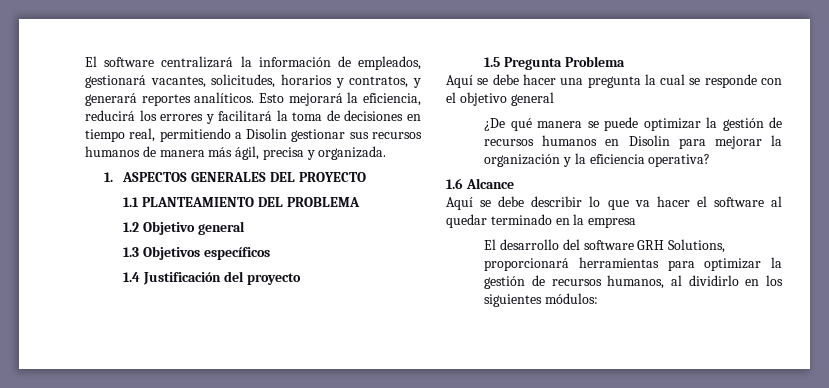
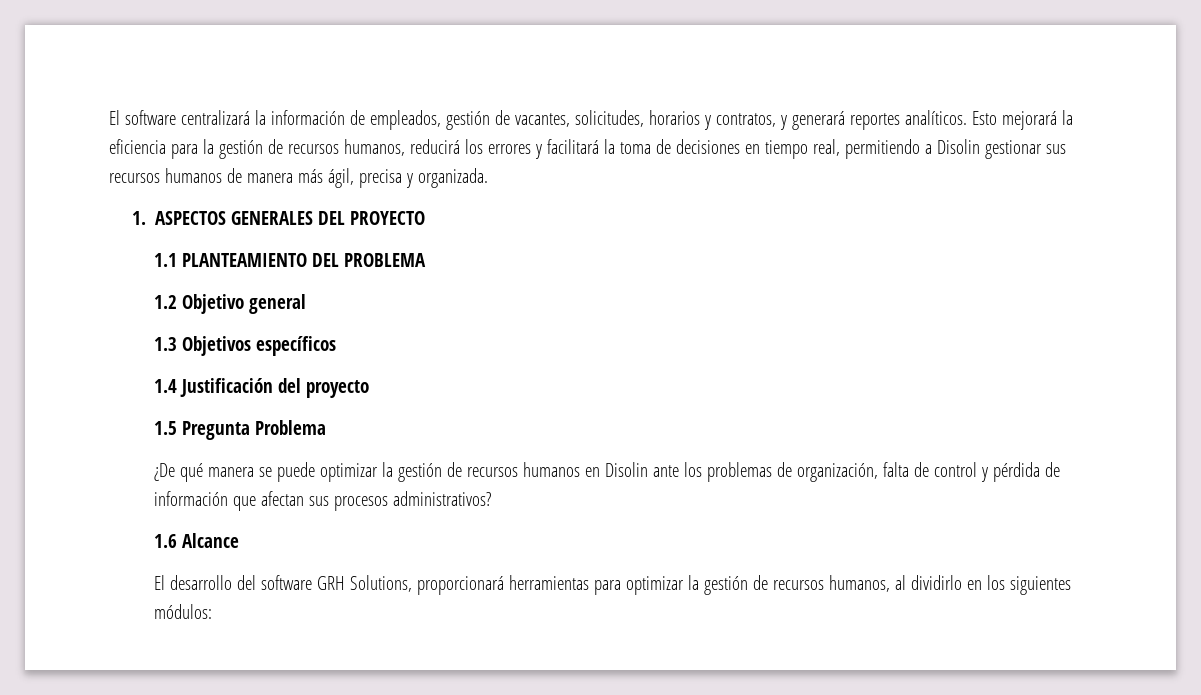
[85,75,146,88] gestionará -> [445,110,510,130] gestión de
[363,93,421,106] eficiencia, -> [109,139,405,159] eficiencia para la gestión de recursos humanos,
[446,74,782,88] [446,92,554,106] // Aquí se debe hacer una pregunta la cual se responde con el objetivo general -> (327, 427) none
[678,135,782,149] [484,153,711,167] [446,178,514,189] [446,196,782,210] [446,214,637,228] para mejorar la organización y la eficiencia operativa? // 1.6 Alcance // Aquí se debe describir lo que va hacer el software al quedar terminado en la empresa -> [653,462,1061,482] [154,491,492,511] [154,533,240,548] ante los problemas de organización, falta de control y pérdida de información que afectan sus procesos administrativos? // 1.6 Alcance

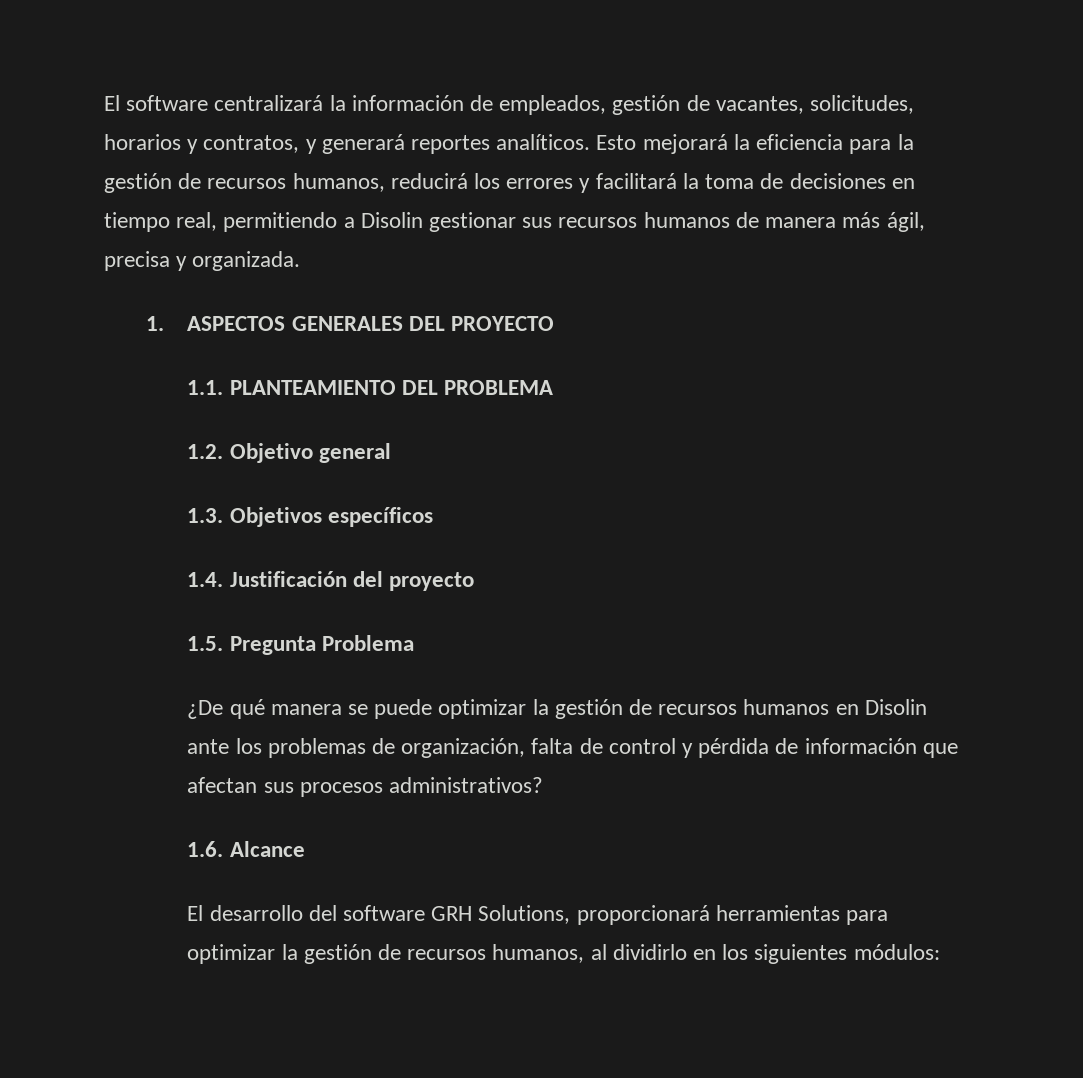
[154,253,178,267] 1.1 -> [187,380,224,395] 1.1.
[154,295,178,309] 1.2 -> [187,444,224,459] 1.2.
[154,337,178,351] 1.3 -> [187,508,224,523] 1.3.
[154,379,178,393] 1.4 -> [187,572,224,587] 1.4.
[154,421,178,435] 1.5 -> [187,636,224,651] 1.5.
[154,534,178,548] 1.6 -> [187,841,224,857] 1.6.

